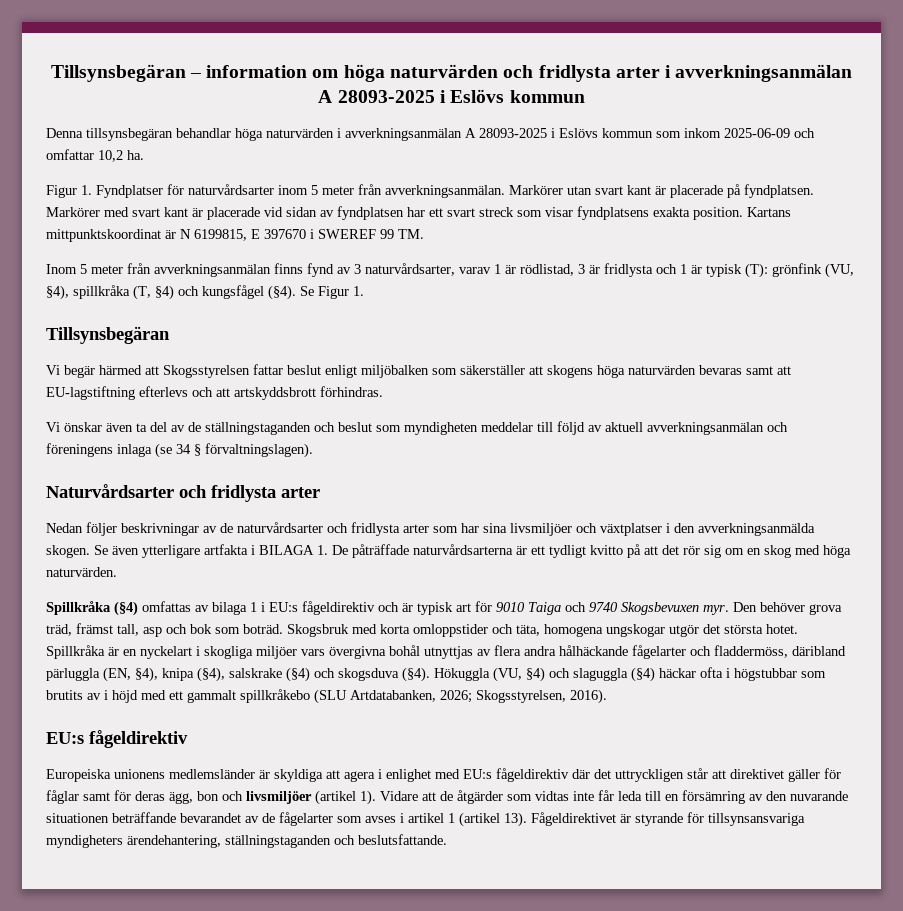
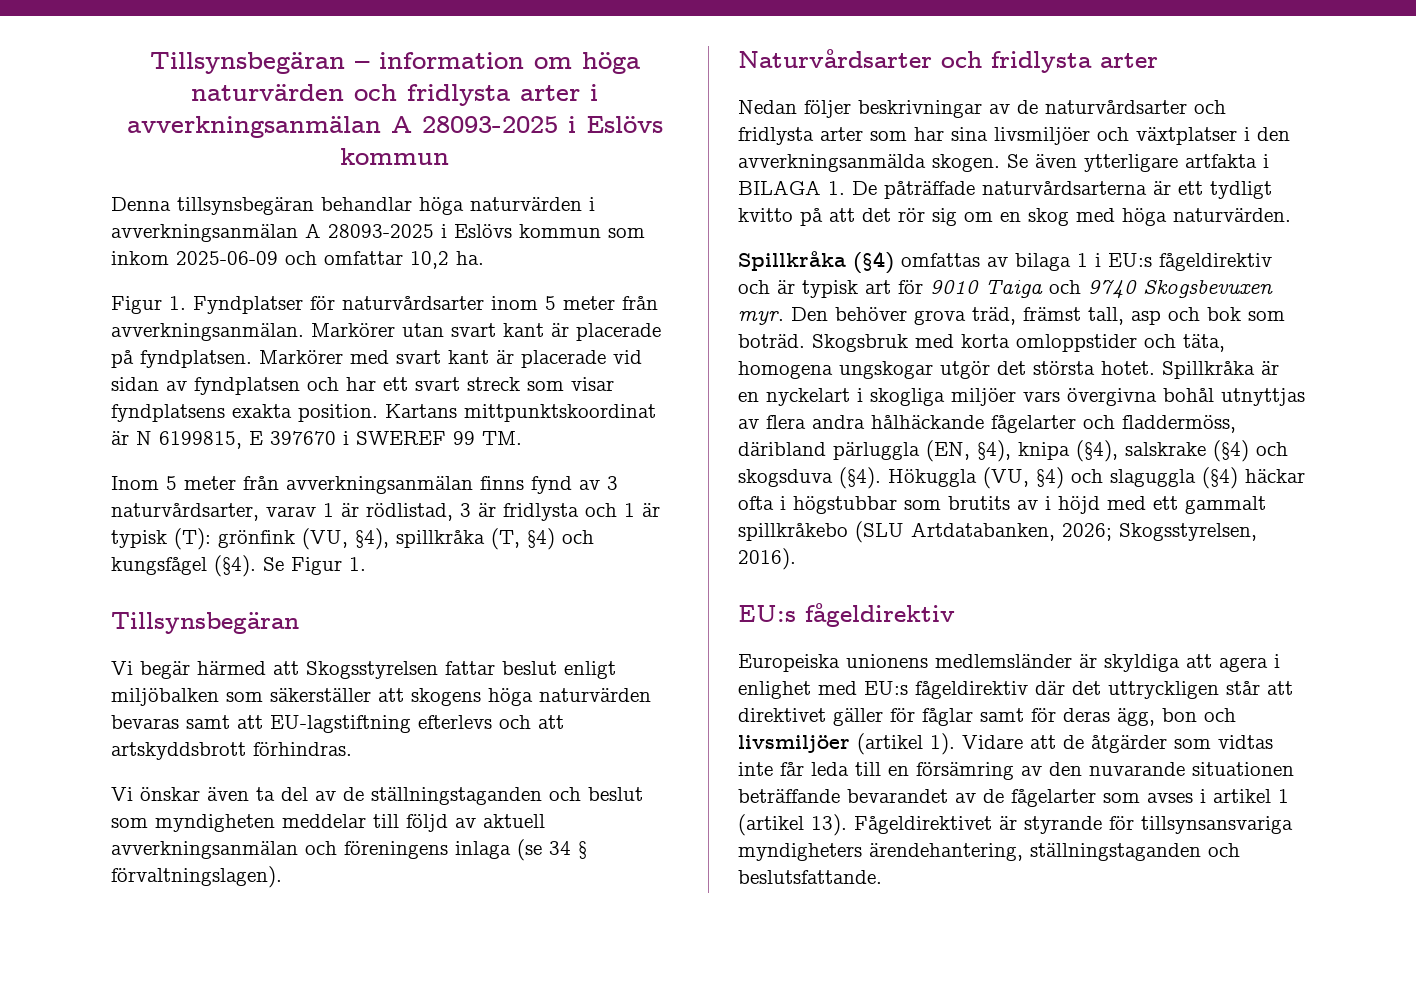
(404, 213) none -> [307,377,339,391] och

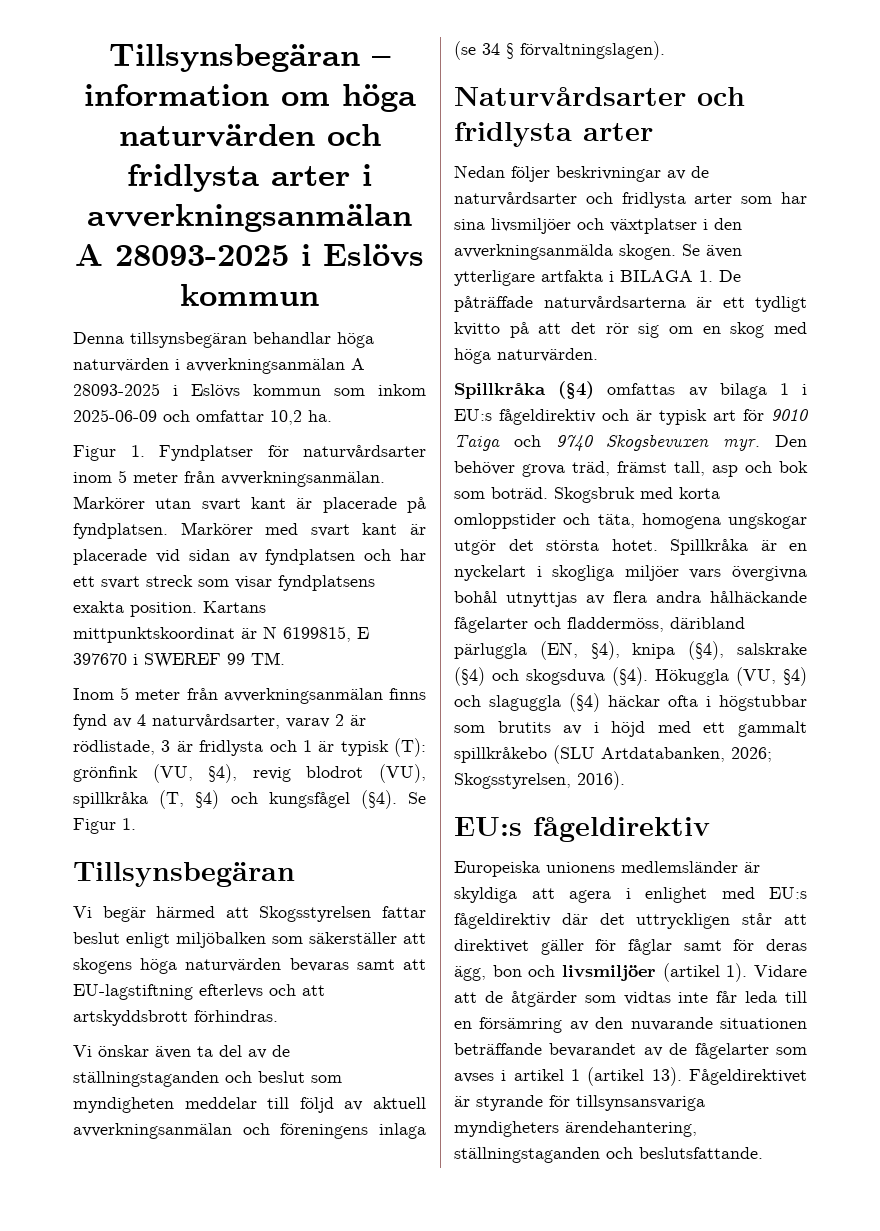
[607,476,618,490] 3 -> [137,714,146,726] 4
[323,503,453,521] 1 är rödlistad, -> [335,714,366,726] [73,740,155,755] 2 är rödlistade,
(389, 539) none -> [252,764,426,783] revig blodrot (VU),

